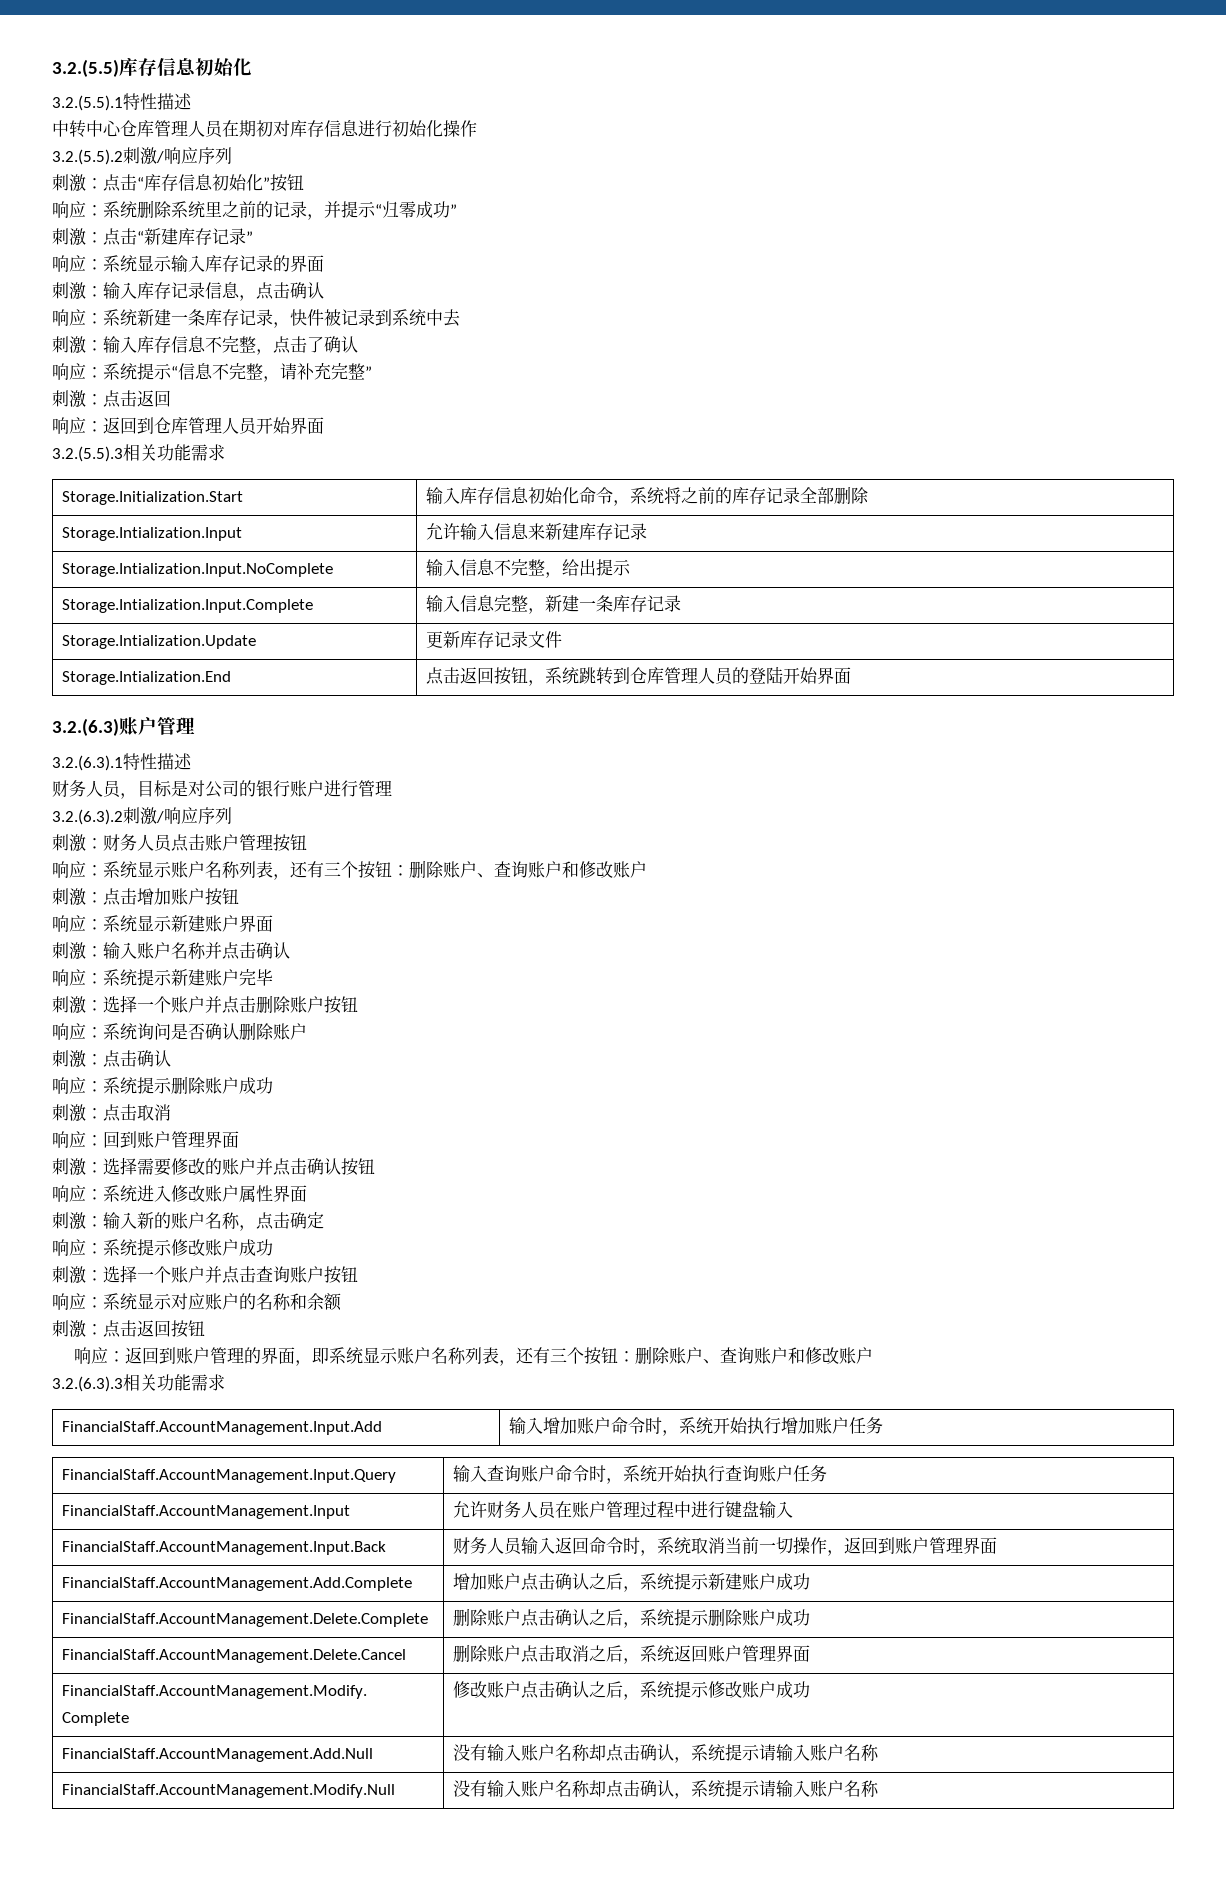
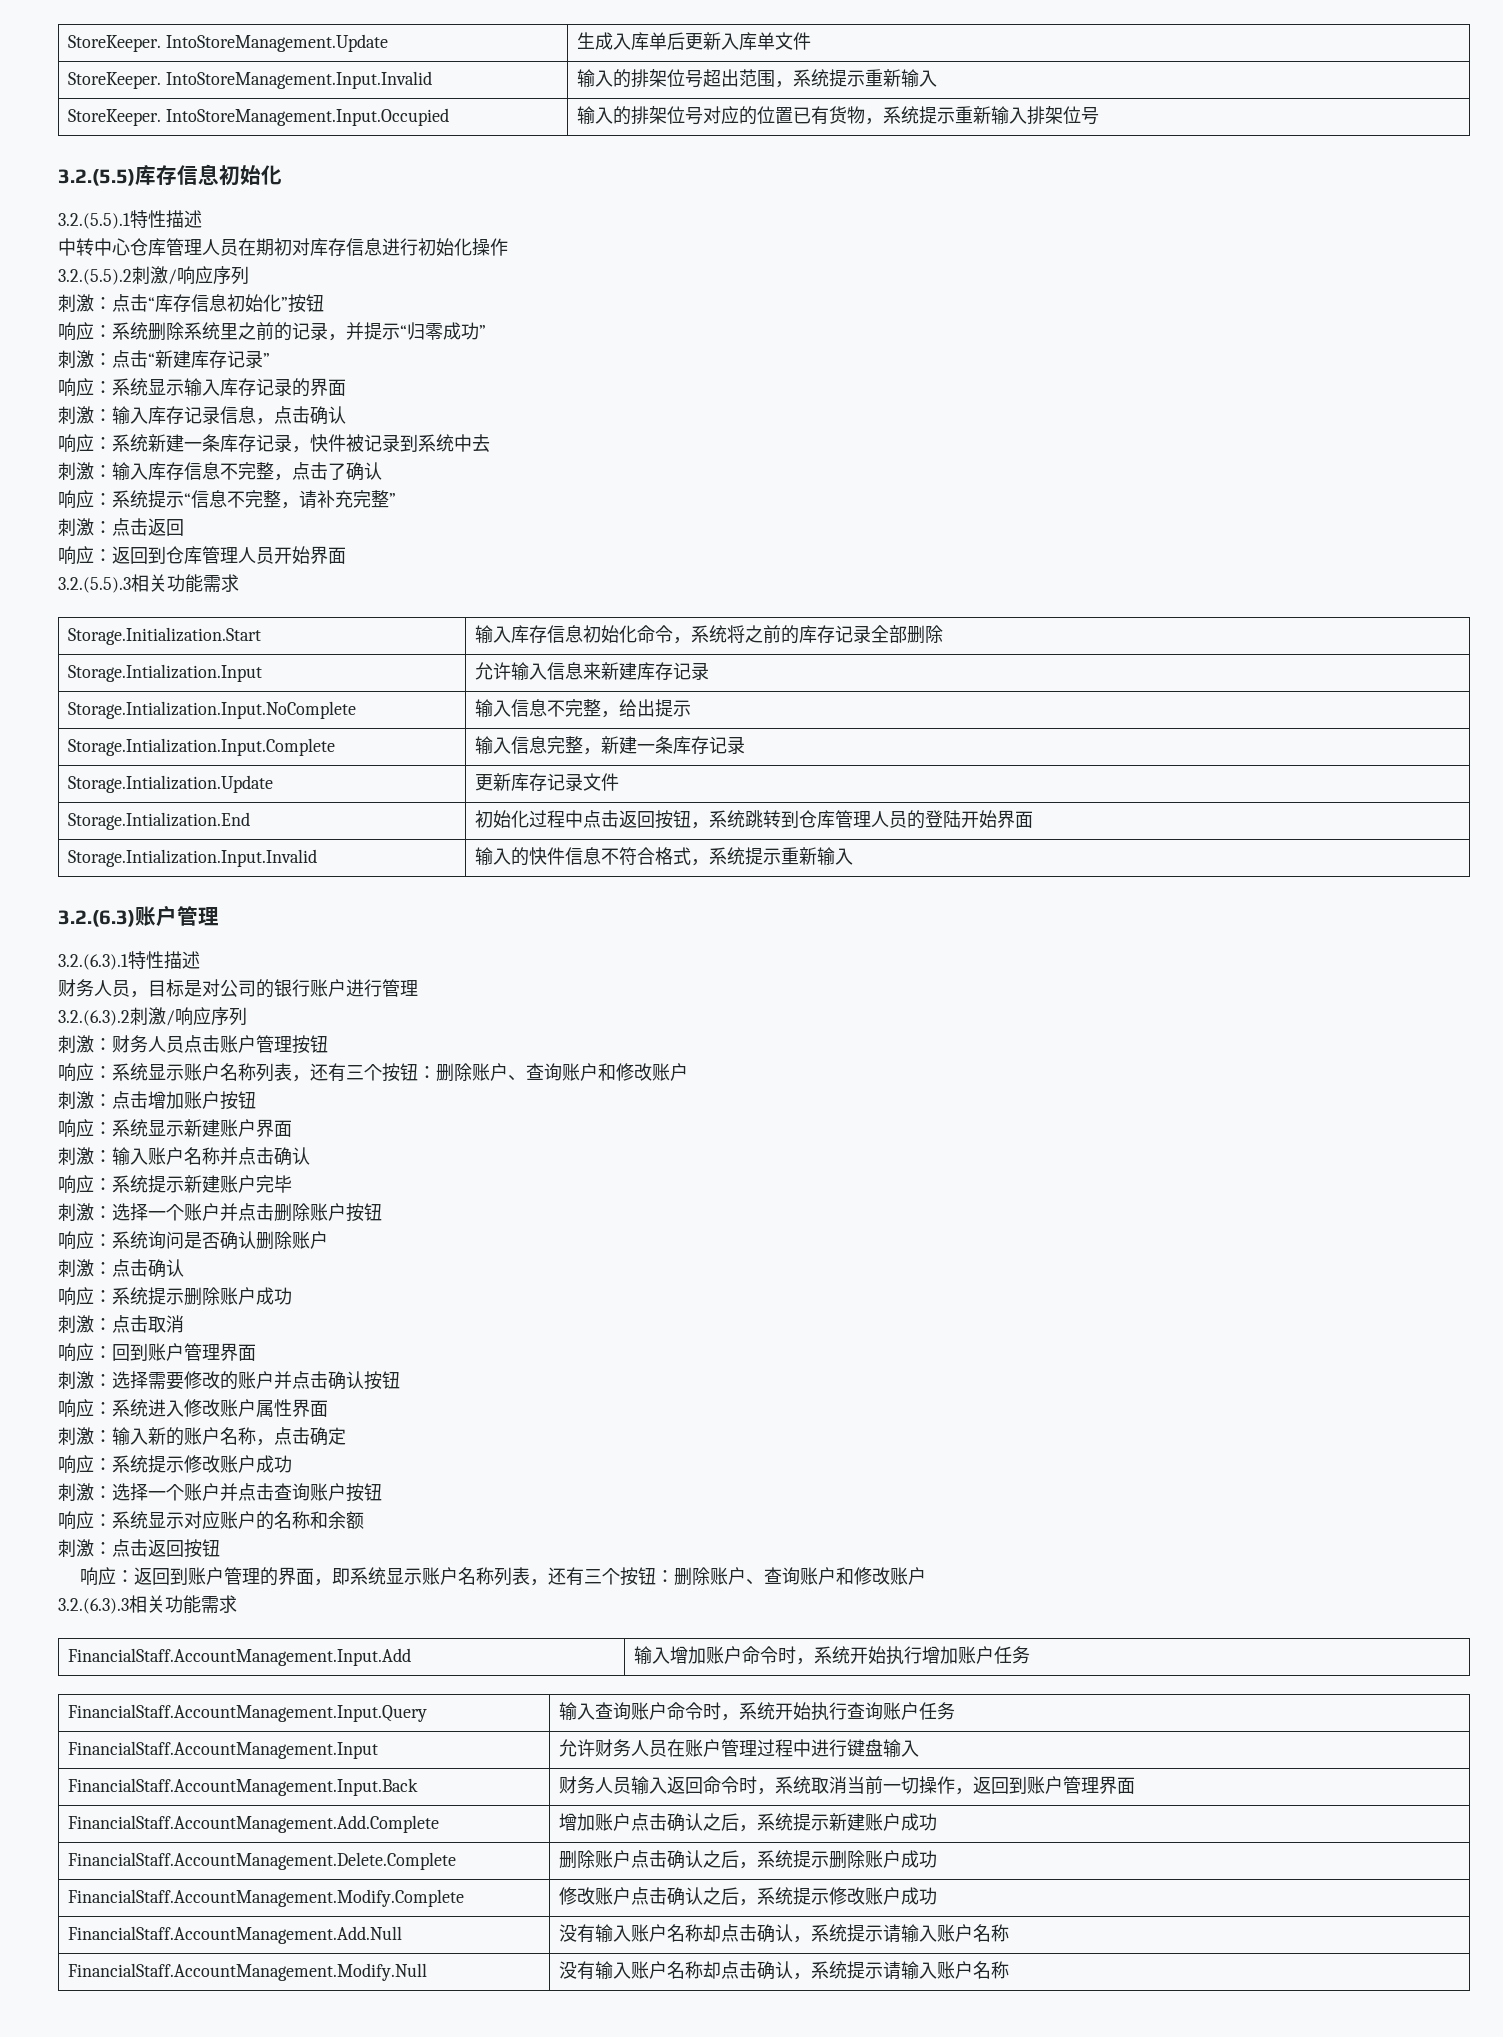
(52, 68) none -> [68,34,389,52] [577,32,812,50] [68,71,433,89] [577,69,938,88] [68,108,450,126] [577,106,1100,125] StoreKeeper. IntoStoreManagement.Update | 生成入库单后更新入库单文件 // StoreKeeper. IntoStoreManagement.Input.Invalid | 输入的排架位号超出范围，系统提示重新输入 // StoreKeeper. IntoStoreManagement.Input.Occupied | 输入的排架位号对应的位置已有货物，系统提示重新输入排架位号 //
(232, 678) none -> [475,810,584,828] 初始化过程中
(852, 675) none -> [68,849,318,867] [475,847,854,866] // Storage.Intialization.Input.Invalid | 输入的快件信息不符合格式，系统提示重新输入
[62,1649,407,1663] [453,1644,811,1664] // FinancialStaff.AccountManagement.Delete.Cancel | 删除账户点击取消之后，系统返回账户管理界面 -> (938, 1859) none

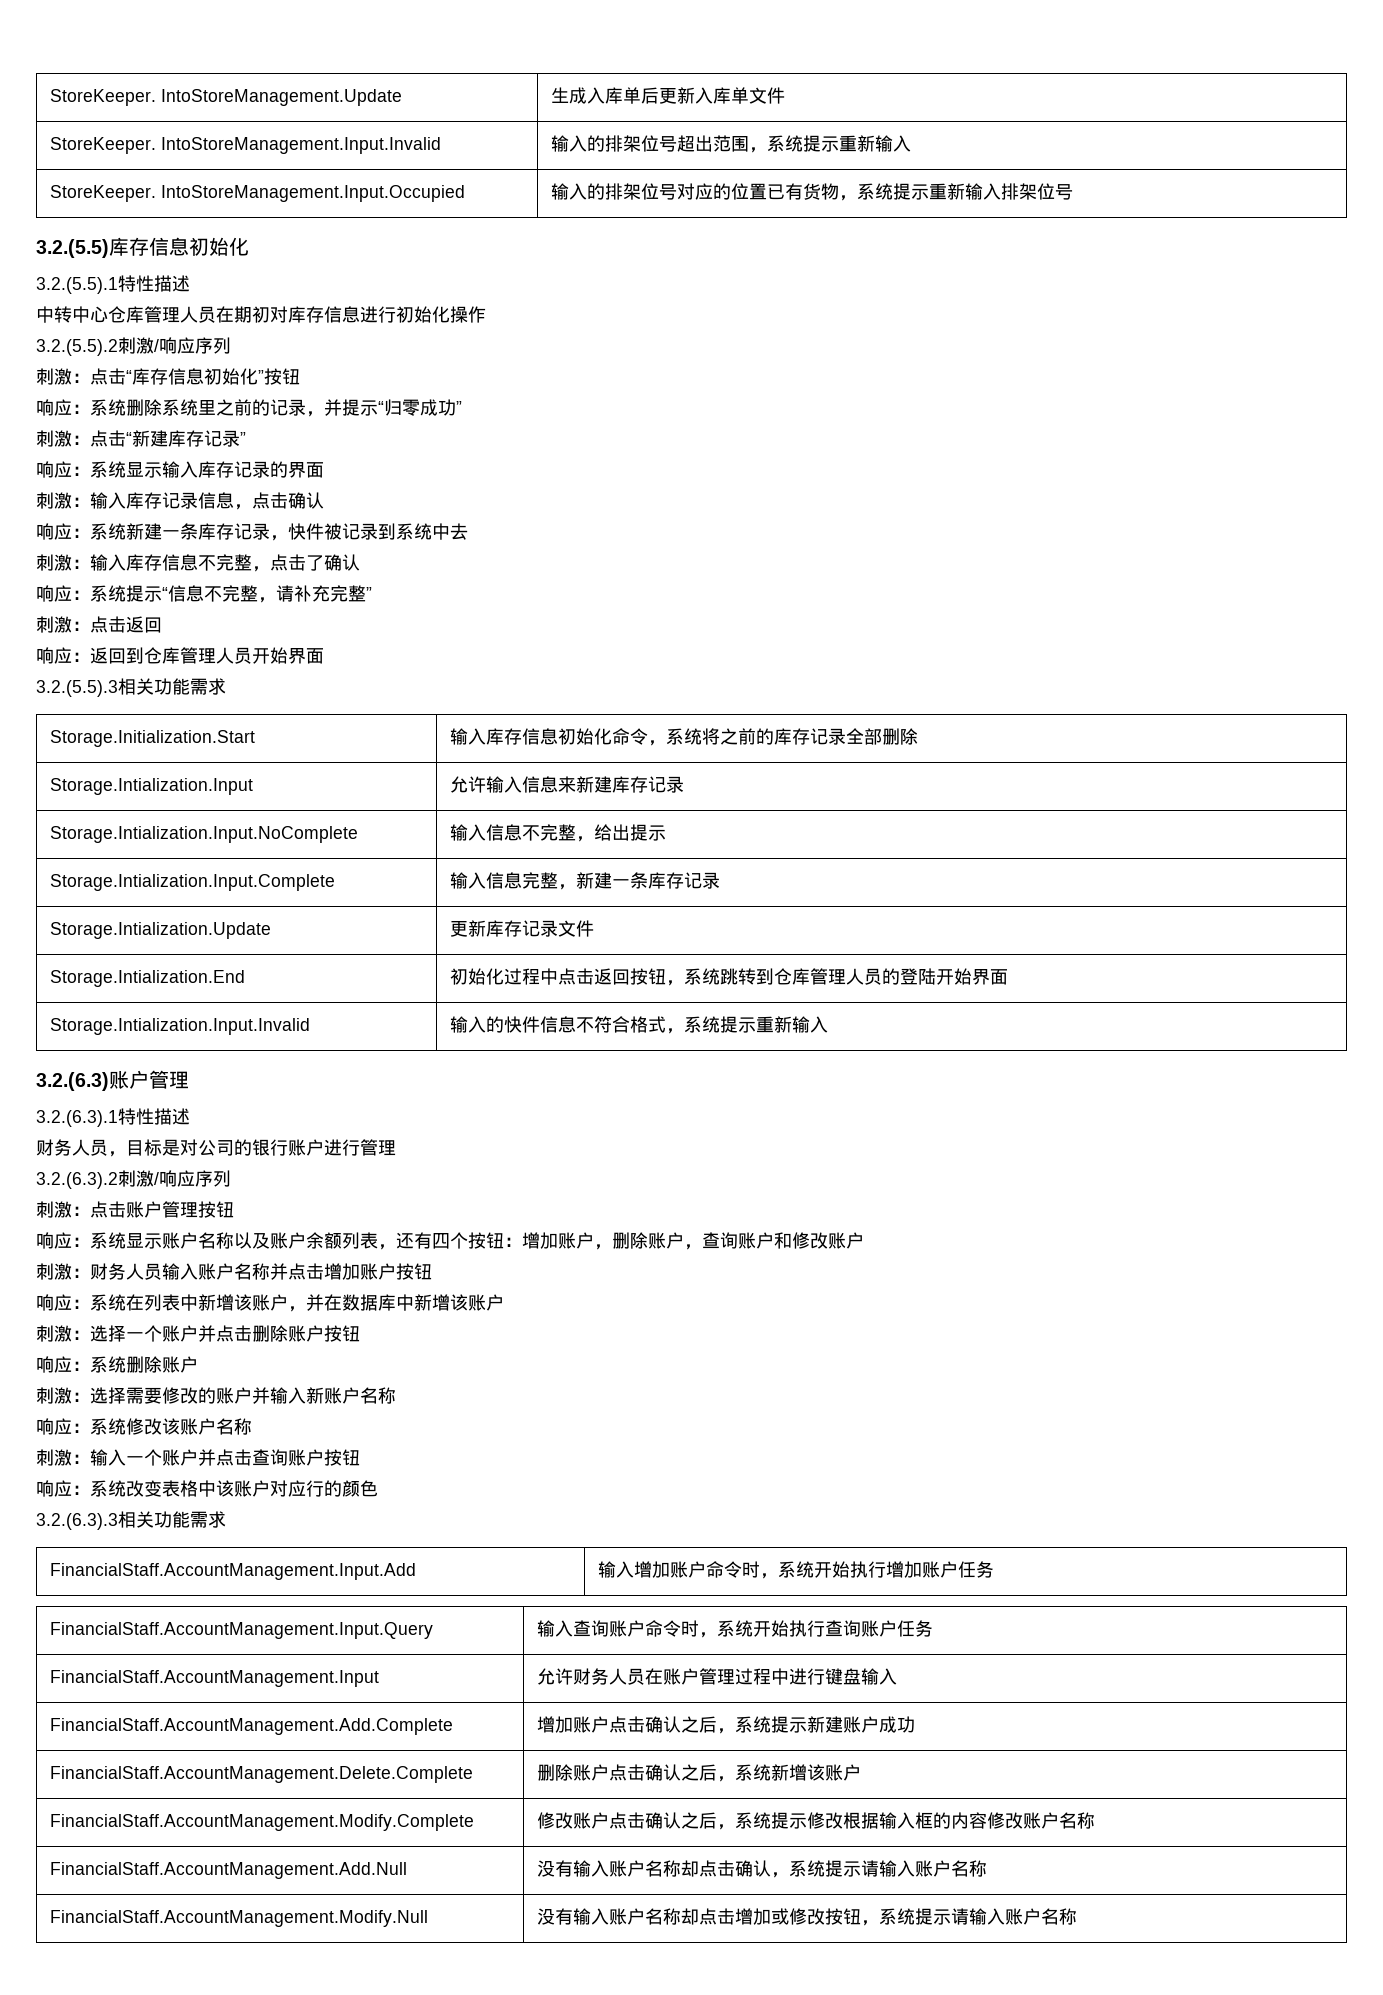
[112,1035,184,1053] 财务人员 -> (90, 1211) none
[256,1063,526,1082] 列表，还有三个按钮：删除账户、 -> [234,1232,702,1250] 以及账户余额列表，还有四个按钮：增加账户，删除账户，
(112, 1100) none -> [90,1263,288,1280] 财务人员输入账户名称并
[148,1119,292,1137] [58,1147,310,1166] [58,1175,292,1194] 显示新建账户界面 // 刺激：输入账户名称并点击确认 // 响应：系统提示新建账户完毕 -> [126,1294,504,1312] 在列表中新增该账户，并在数据库中新增该账户
[148,1231,328,1250] [58,1259,184,1278] [58,1287,292,1306] [58,1315,184,1334] [58,1343,256,1362] 询问是否确认删除账户 // 刺激：点击确认 // 响应：系统提示删除账户成功 // 刺激：点击取消 // 响应：回到账户管理界面 -> [126,1356,198,1373] 删除账户
[292,1371,400,1390] [58,1399,328,1418] [58,1427,346,1446] [58,1455,292,1474] [58,1483,148,1502] 点击确认按钮 // 响应：系统进入修改账户属性界面 // 刺激：输入新的账户名称，点击确定 // 响应：系统提示修改账户成功 // 刺激：选择 -> [270,1387,396,1404] [36,1418,252,1435] [36,1449,126,1466] 输入新账户名称 // 响应：系统修改该账户名称 // 刺激：输入
[148,1511,364,1530] [58,1539,220,1558] [80,1567,927,1586] 显示对应账户的名称和余额 // 刺激：点击返回按钮 // 响应：返回到账户管理的界面，即系统显示账户名称列表，还有三个按钮：删除账户、查询账户和修改账户 -> [126,1480,378,1497] 改变表格中该账户对应行的颜色
[68,1778,419,1796] [559,1776,1136,1795] // FinancialStaff.AccountManagement.Input.Back | 财务人员输入返回命令时，系统取消当前一切操作，返回到账户管理界面 -> (897, 1676) none
[793,1850,938,1869] 提示删除账户成功 -> [770,1764,861,1781] 新增该账户
[865,1887,938,1905] 账户成功 -> [842,1812,1095,1829] 根据输入框的内容修改账户名称
[757,1961,794,1980] 确认 -> [734,1908,861,1925] 增加或修改按钮

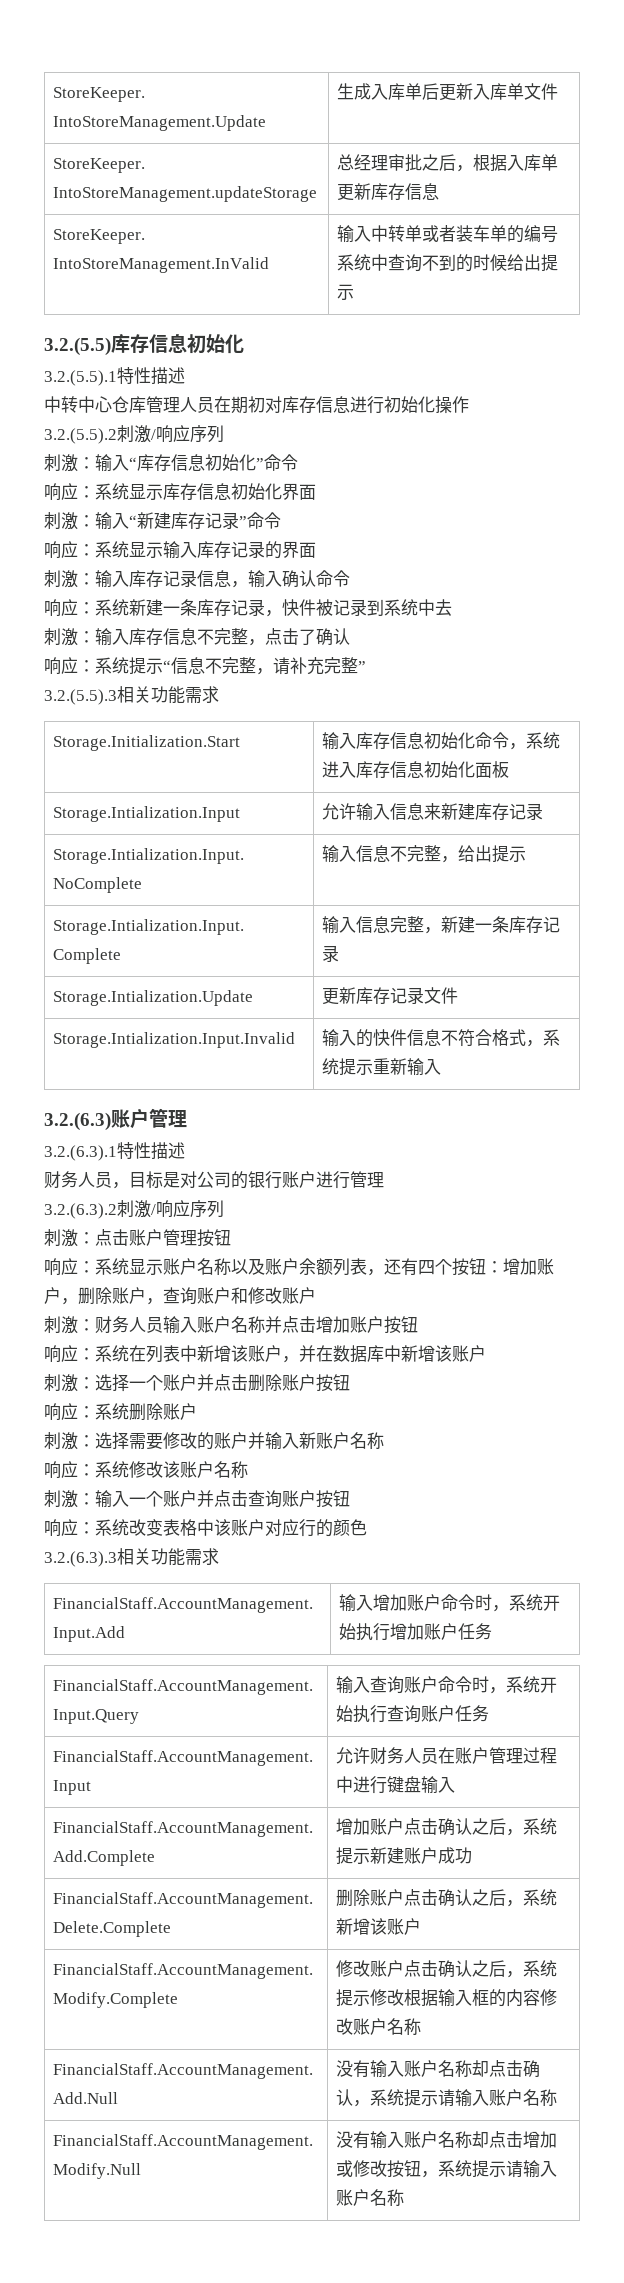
[160,137,441,154] [550,135,911,153] [49,185,465,202] [550,183,1073,201] IntoStoreManagement.Input.Invalid | 输入的排架位号超出范围，系统提示重新输入 // StoreKeeper. IntoStoreManagement.Input.Occupied | 输入的排架位号对应的位置已有货物，系统提示重新输入排架位号 -> [53,186,318,202] [337,154,559,172] [337,183,440,201] [53,229,146,244] [53,257,270,273] [337,225,559,243] [337,254,559,272] [337,284,355,300] IntoStoreManagement.updateStorage | 总经理审批之后，根据入库单更新库存信息 // StoreKeeper. IntoStoreManagement.InValid | 输入中转单或者装车单的编号系统中查询不到的时候给出提示
[90,368,126,385] 点击 -> [95,454,129,472] 输入
[264,368,300,385] [36,399,462,417] [36,430,126,447] 按钮 // 响应：系统删除系统里之前的记录，并提示“归零成功” // 刺激：点击 -> [264,454,298,471] [44,483,316,501] [44,512,129,530] 命令 // 响应：系统显示库存信息初始化界面 // 刺激：输入
(246, 438) none -> [247,512,281,529] 命令
[252,492,324,509] 点击确认 -> [248,570,350,588] 输入确认命令
[36,616,162,633] [36,647,324,664] // 刺激：点击返回 // 响应：返回到仓库管理人员开始界面 -> (366, 666) none
[701,728,918,745] 将之前的库存记录全部删除 -> [322,761,510,778] 进入库存信息初始化面板
[49,970,245,987] [449,968,1008,986] // Storage.Intialization.End | 初始化过程中点击返回按钮，系统跳转到仓库管理人员的登陆开始界面 -> (459, 995) none

